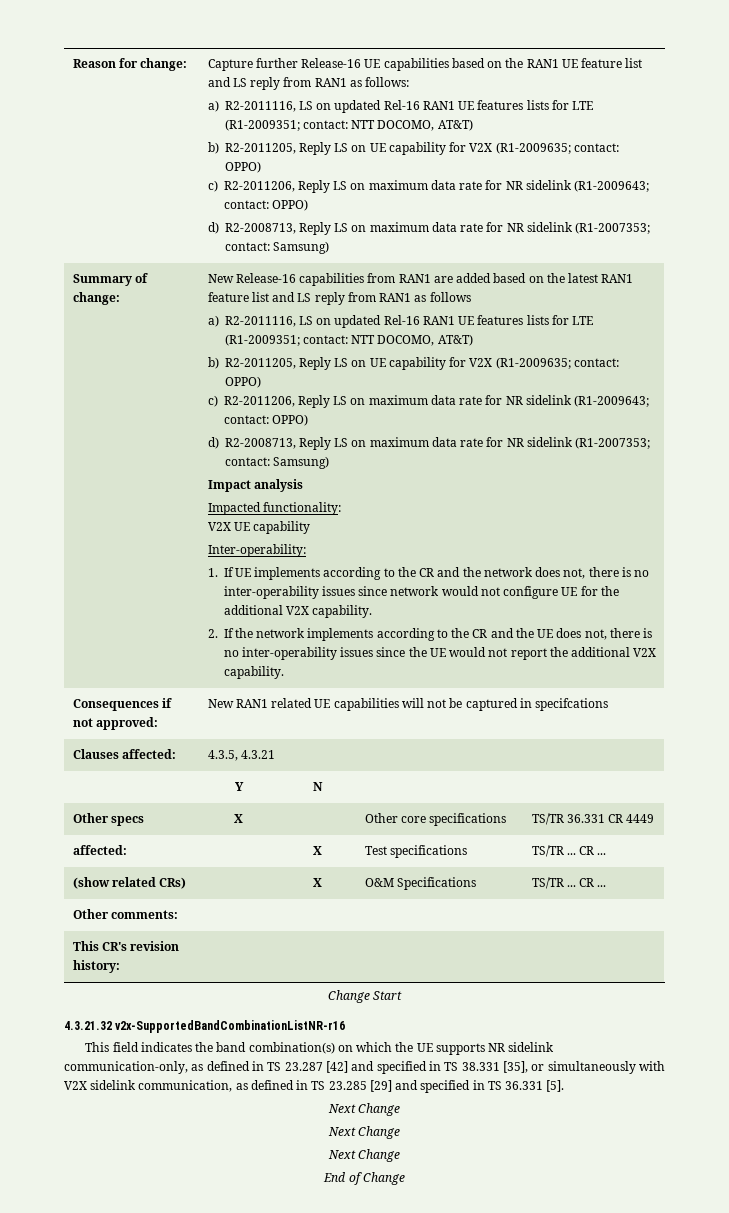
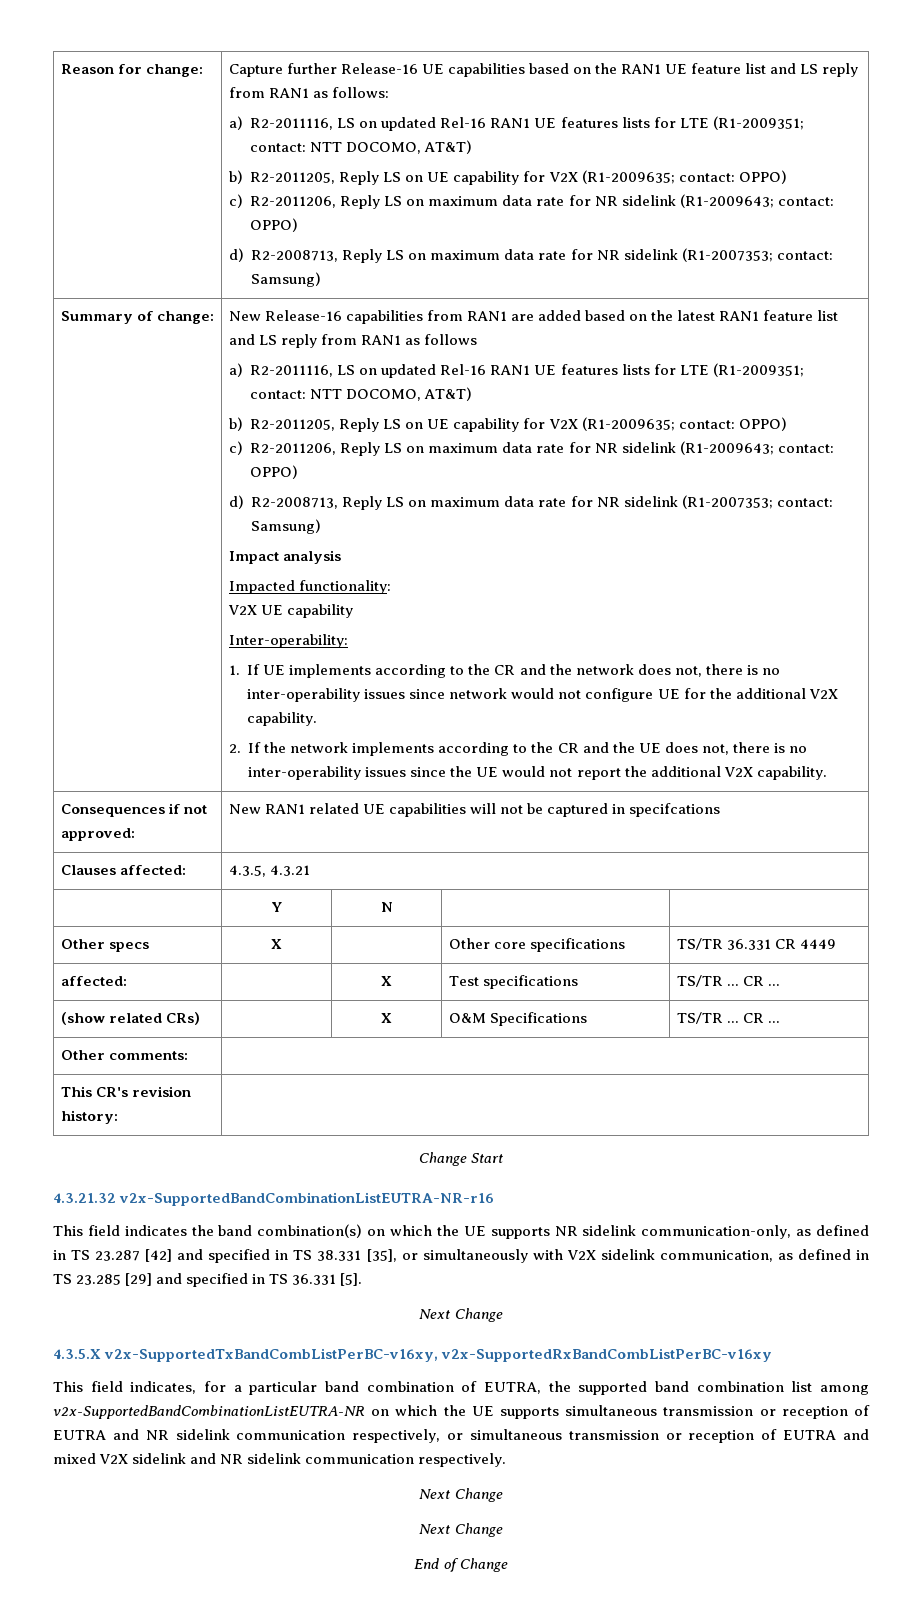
[115,1020,346,1033] v2x-SupportedBandCombinationListNR-r16 -> [119,1192,495,1206] v2x-SupportedBandCombinationListEUTRA-NR-r16
(401, 1109) none -> [53,1348,773,1362] [53,1381,869,1395] [53,1405,871,1419] [53,1429,869,1443] [53,1453,507,1467] // 4.3.5.X v2x-SupportedTxBandCombListPerBC-v16xy, v2x-SupportedRxBandCombListPerBC-v16xy // This field indicates, for a particular band combination of EUTRA, the supported band combination list among v2x-SupportedBandCombinationListEUTRA-NR on which the UE supports simultaneous transmission or reception of EUTRA and NR sidelink communication respectively, or simultaneous transmission or reception of EUTRA and mixed V2X sidelink and NR sidelink communication respectively.

